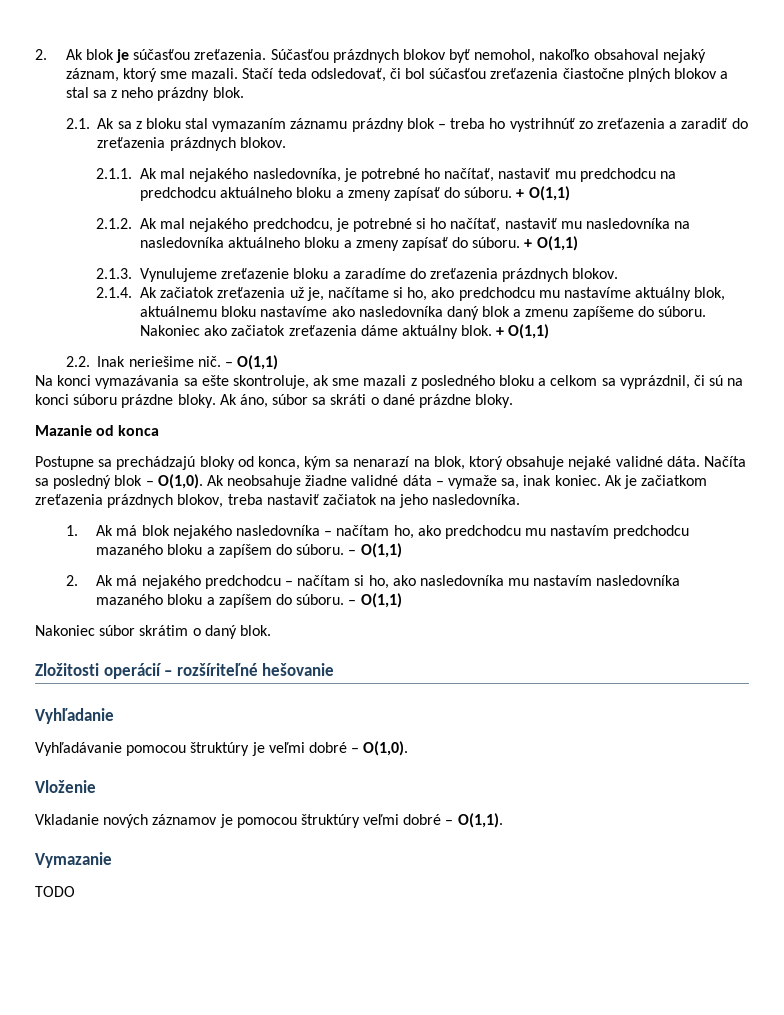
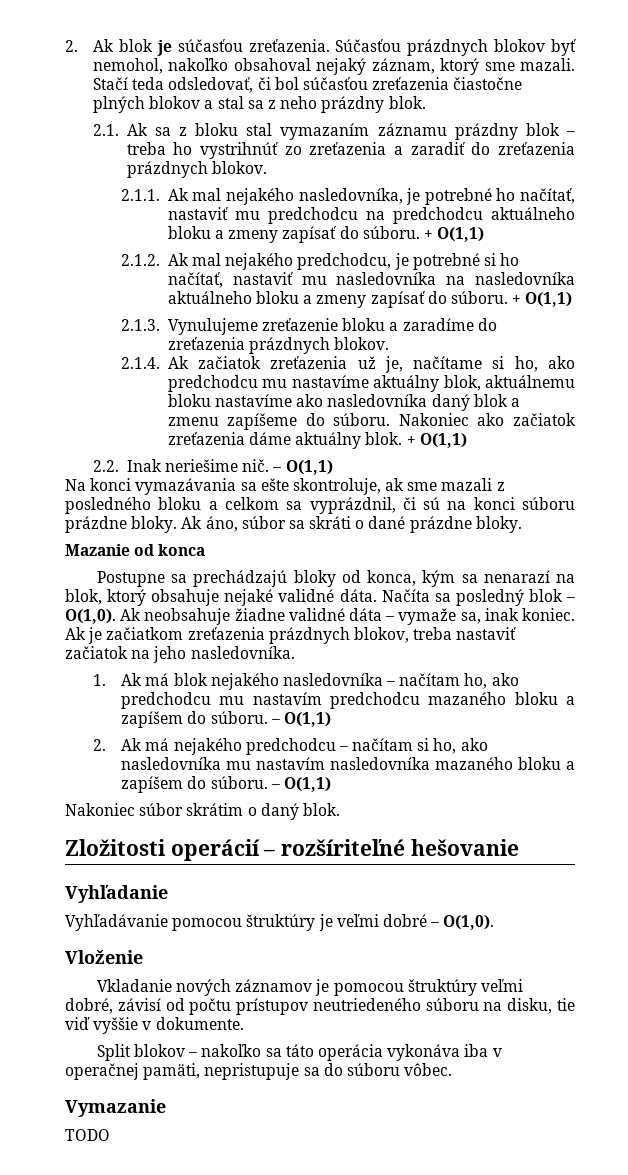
[403,813,503,828] dobré – O(1,1). -> [65,998,575,1015] [65,1017,244,1034] [96,1044,502,1061] [65,1063,453,1080] dobré, závisí od počtu prístupov neutriedeného súboru na disku, tie viď vyššie v dokumente. // Split blokov – nakoľko sa táto operácia vykonáva iba v operačnej pamäti, nepristupuje sa do súboru vôbec.

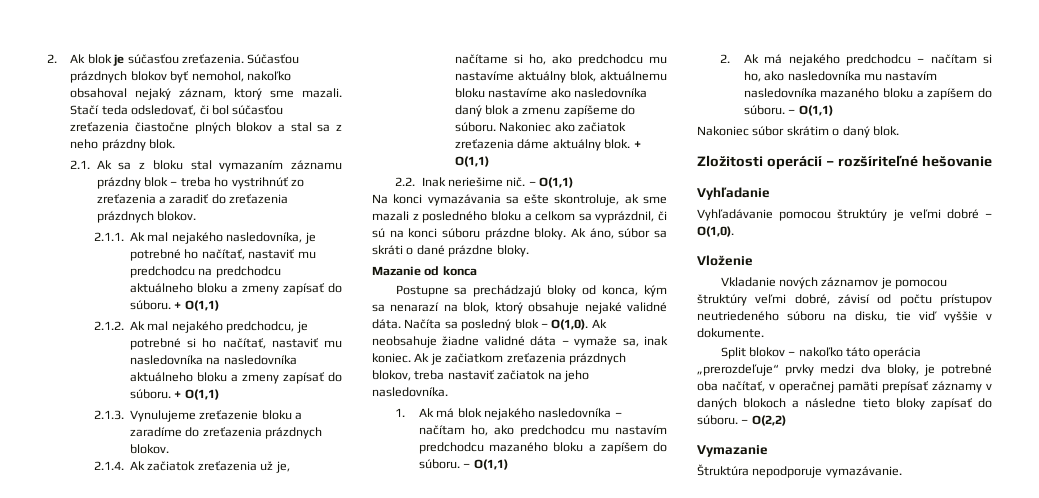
[265,1048,282,1057] sa -> (843, 352) none
[387,1044,502,1061] [65,1063,453,1080] [65,1099,166,1117] [65,1129,110,1141] vykonáva iba v operačnej pamäti, nepristupuje sa do súboru vôbec. // Vymazanie // TODO -> [697,364,992,376] [697,381,992,393] [697,398,992,410] [697,415,786,426] [697,445,768,457] [697,464,902,478] „prerozdeľuje“ prvky medzi dva bloky, je potrebné oba načítať, v operačnej pamäti prepísať záznamy v daných blokoch a následne tieto bloky zapísať do súboru. – O(2,2) // Vymazanie // Štruktúra nepodporuje vymazávanie.

